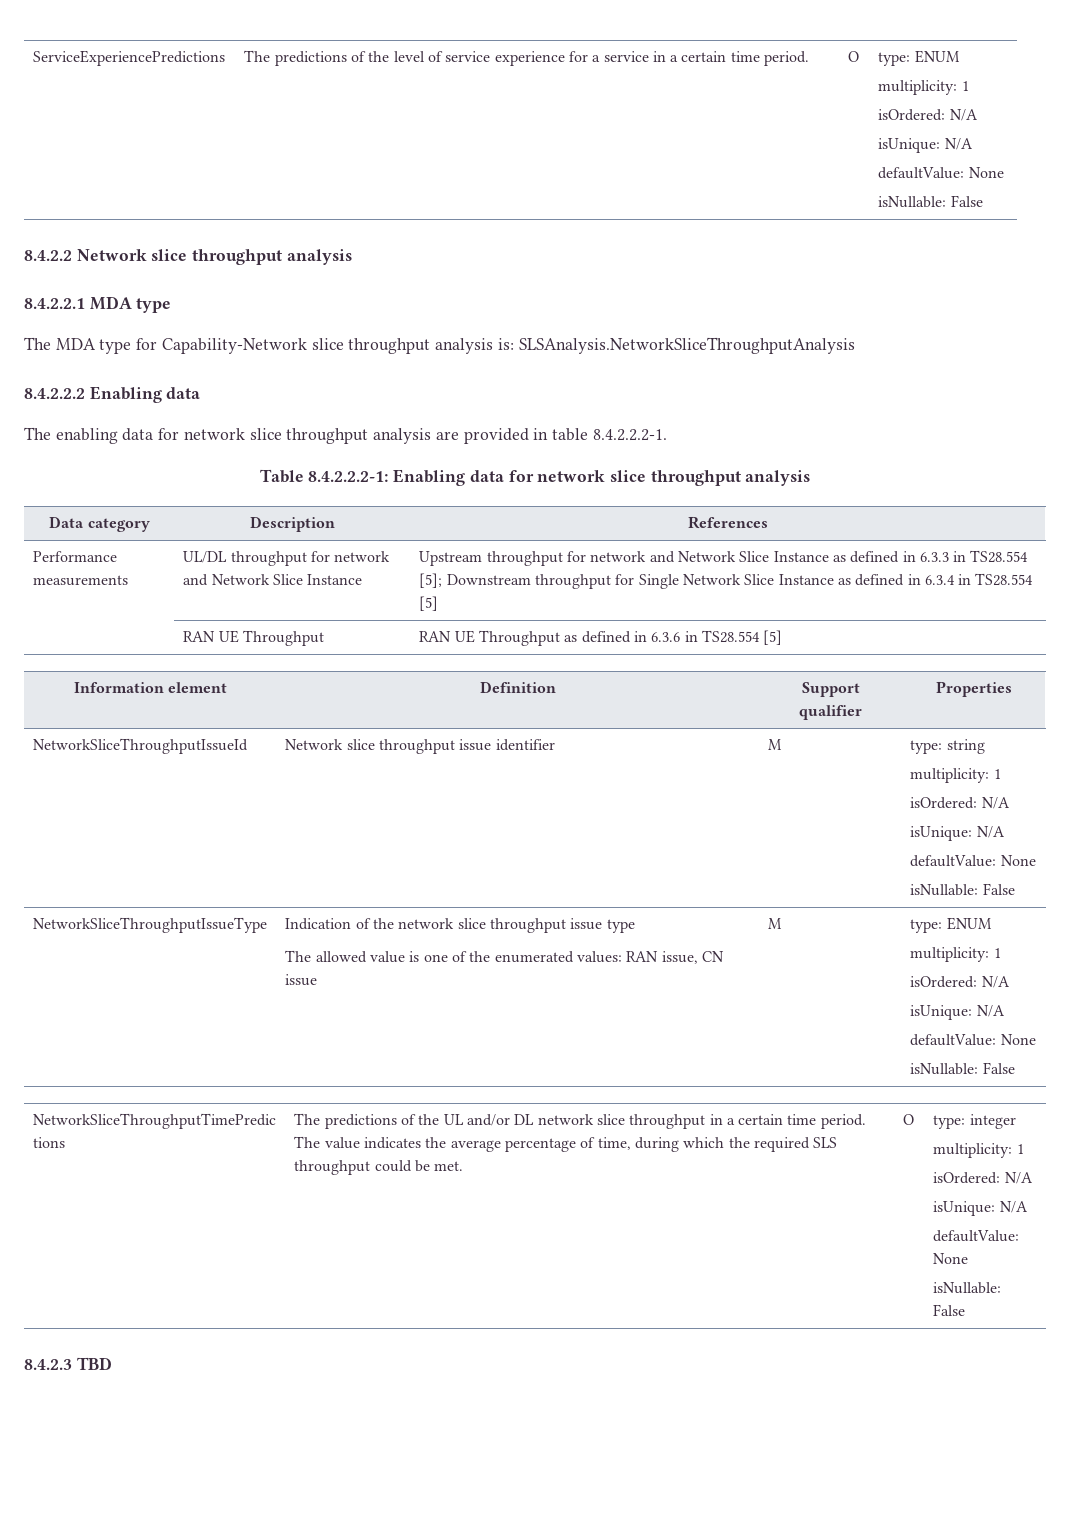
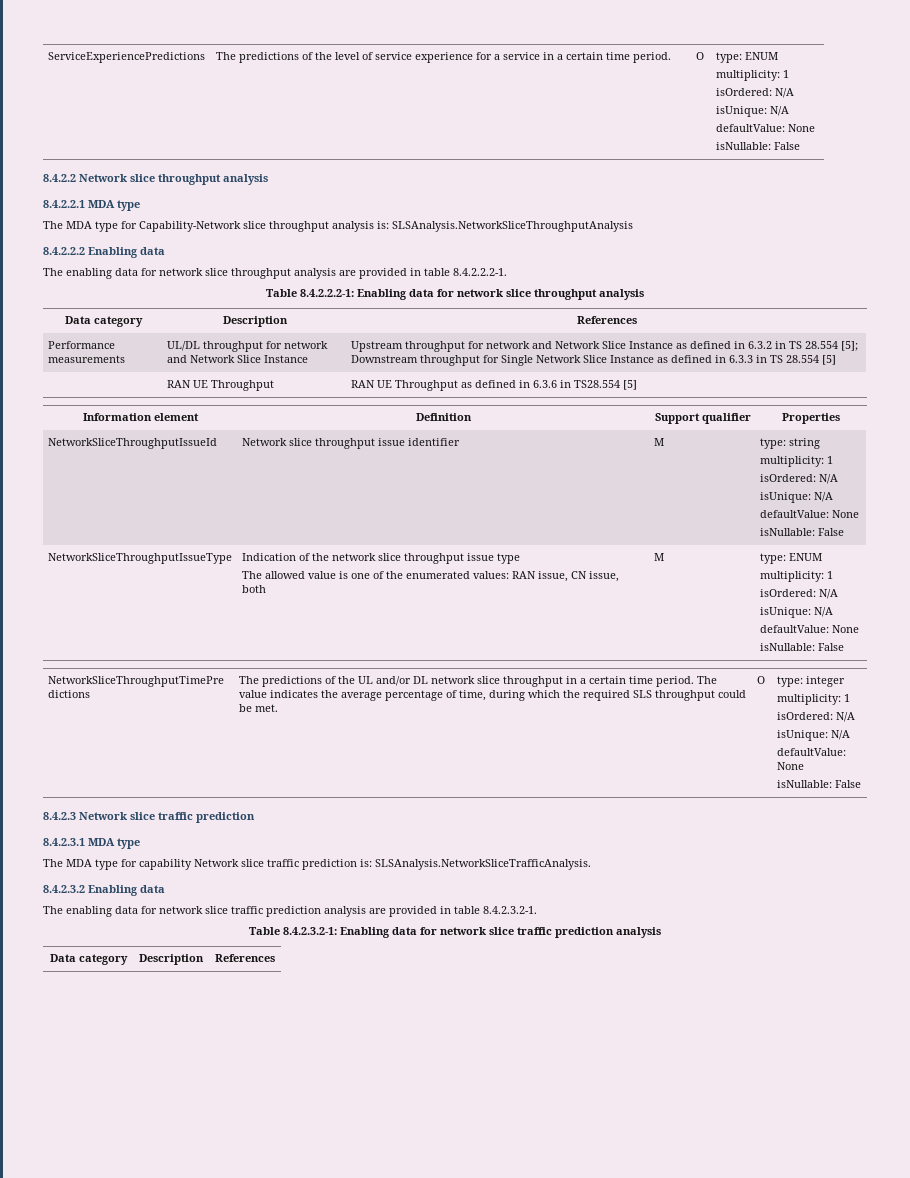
[919,550,1029,563] 6.3.3 in TS28.554 -> [748,341,839,349] 6.3.2 in TS 28.554
[924,573,1034,586] 6.3.4 in TS28.554 -> [729,355,820,363] 6.3.3 in TS 28.554
[285,974,318,986] issue -> [589,571,620,582] [242,585,267,593] issue, both
[76,1357,112,1370] TBD -> [79,812,255,823] [43,838,140,849] [43,859,591,870] [43,885,165,896] [43,906,537,917] [249,927,661,938] [49,954,128,965] [138,954,204,965] [214,954,275,962] Network slice traffic prediction // 8.4.2.3.1 MDA type // The MDA type for capability Network slice traffic prediction is: SLSAnalysis.NetworkSliceTrafficAnalysis. // 8.4.2.3.2 Enabling data // The enabling data for network slice traffic prediction analysis are provided in table 8.4.2.3.2-1. // Table 8.4.2.3.2-1: Enabling data for network slice traffic prediction analysis // Data category | Description | References

